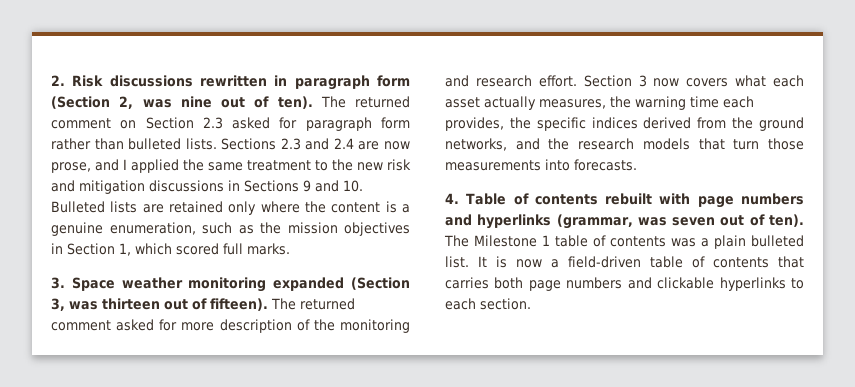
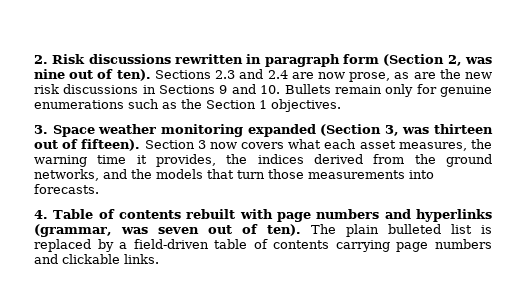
[320,96,410,108] [51,117,410,131] [51,138,217,150] The returned comment on Section 2.3 asked for paragraph form rather than bulleted lists. -> (151, 75) none
[95,159,328,173] and I applied the same treatment to -> [394,72,436,79] as are
[51,180,145,194] and mitigation -> (59, 89) none
[51,201,410,215] [51,222,410,236] [51,243,290,256] Bulleted lists are retained only where the content is a genuine enumeration, such as the mission objectives in Section 1, which scored full marks. -> [284,84,493,97] [34,99,341,112] Bullets remain only for genuine enumerations such as the Section 1 objectives.
[271,298,355,310] [51,319,410,333] [445,75,577,87] The returned comment asked for more description of the monitoring and research effort. -> (141, 145) none
[484,96,536,110] actually -> (396, 144) none
[723,96,754,108] each -> [136,155,147,164] it
[536,117,586,131] specific -> (248, 159) none
[578,138,635,150] research -> (152, 174) none
[474,235,804,249] [445,256,542,268] Milestone 1 table of contents was a plain bulleted list. It is now -> [346,224,492,237] [34,239,114,252] plain bulleted list is replaced by
[778,256,804,268] [445,277,524,289] that carries both -> [335,240,390,252] carrying
[719,277,804,291] [445,298,531,310] hyperlinks to each section. -> [124,254,159,264] links.

